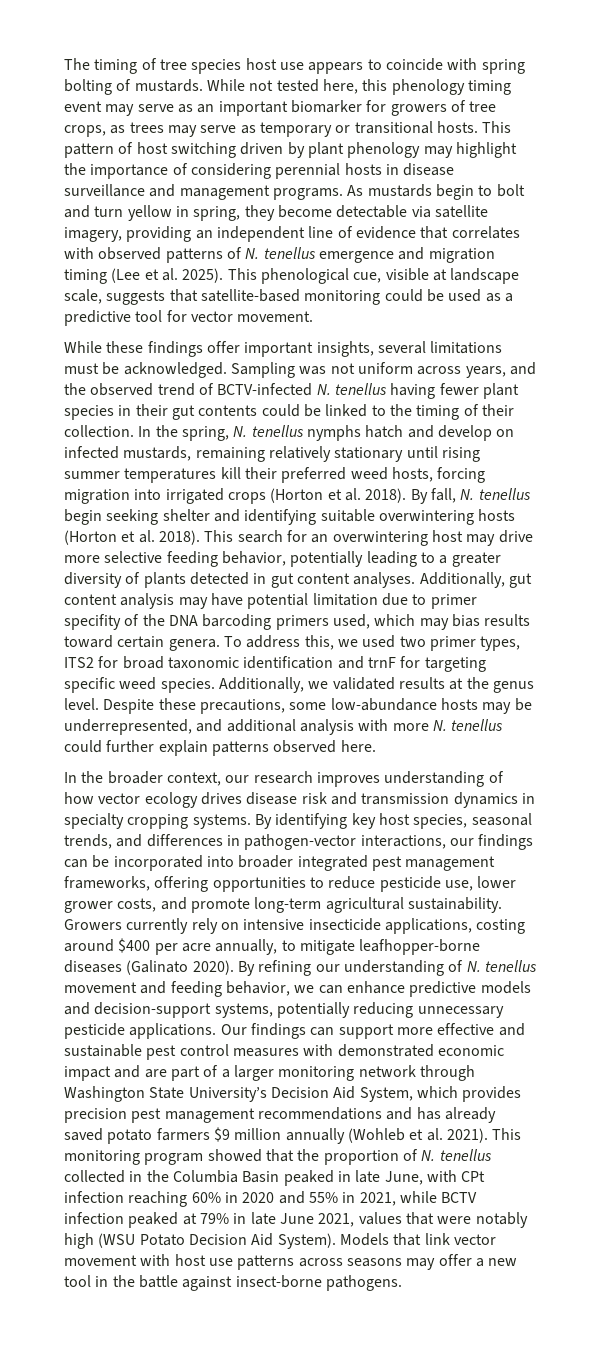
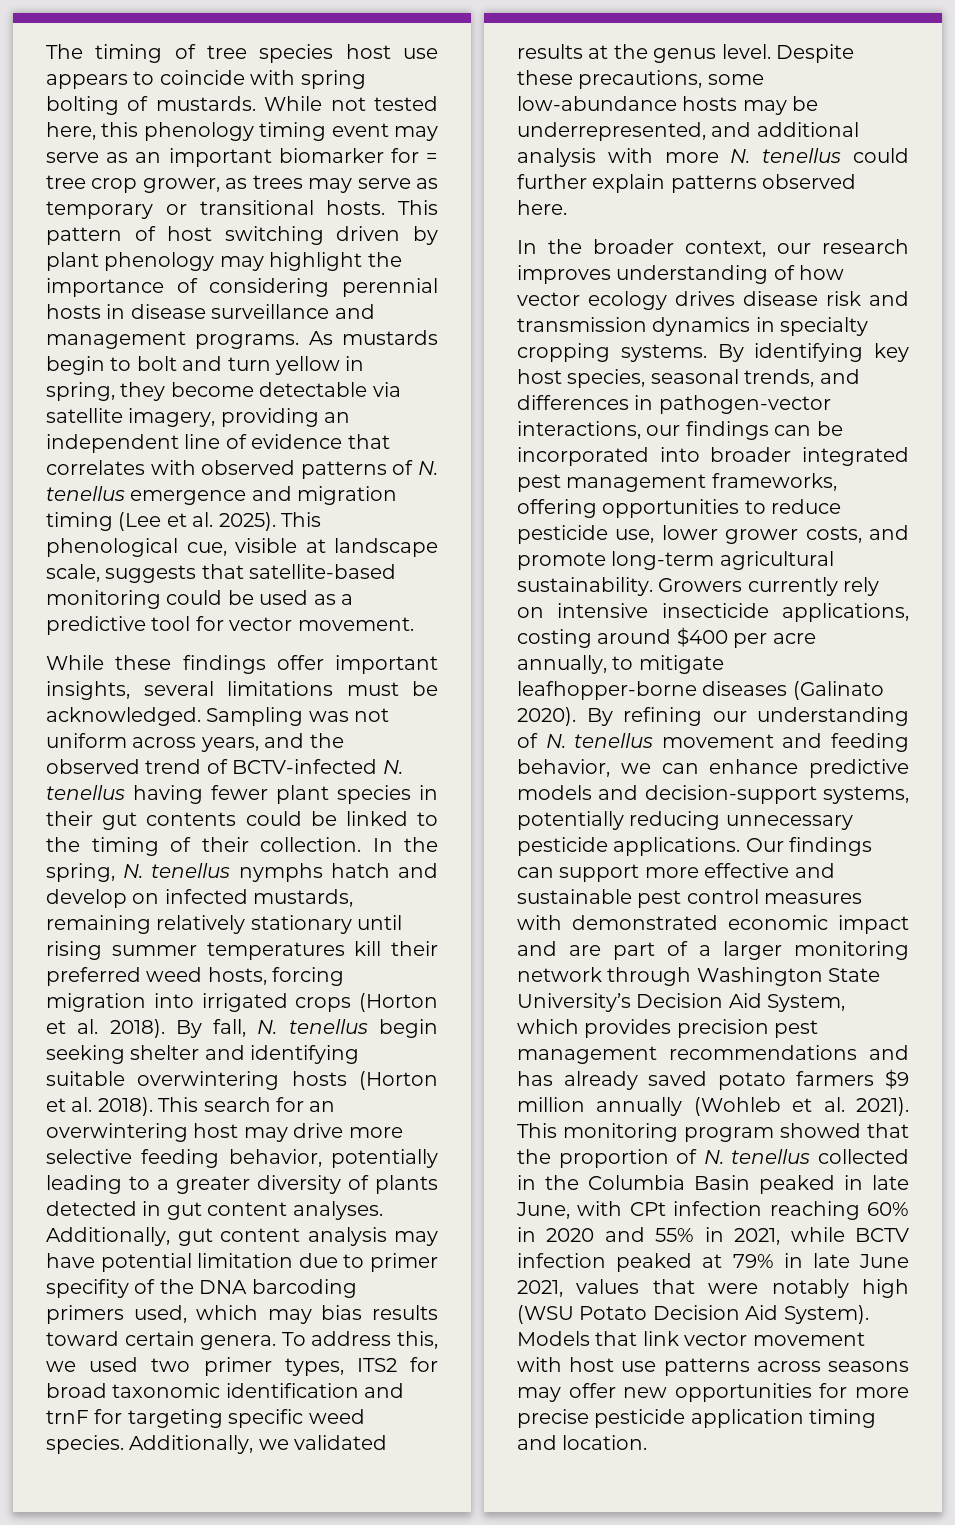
[390,100,497,116] [64,125,106,137] growers of tree crops, -> [426,153,438,163] [46,175,220,193] = tree crop grower,
[475,1258,518,1267] [64,1275,402,1291] a new tool in the battle against insect-borne pathogens. -> [623,1383,909,1402] [517,1409,877,1428] [517,1435,648,1450] new opportunities for more precise pesticide application timing and location.

